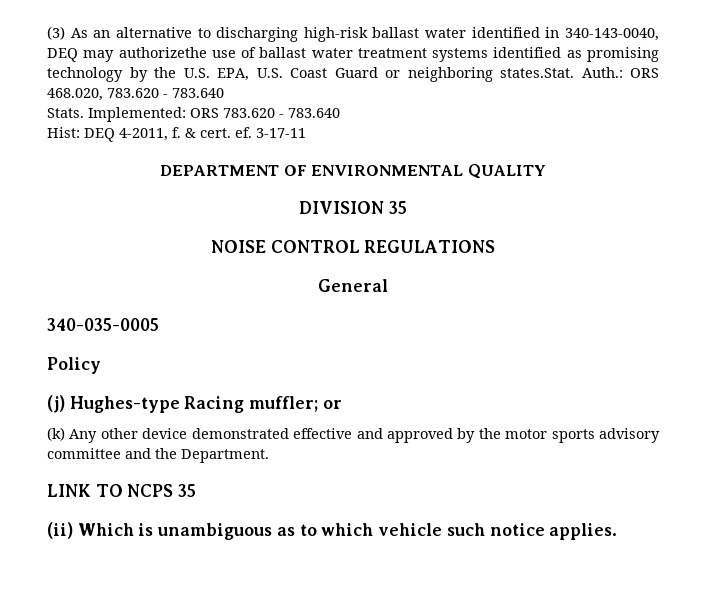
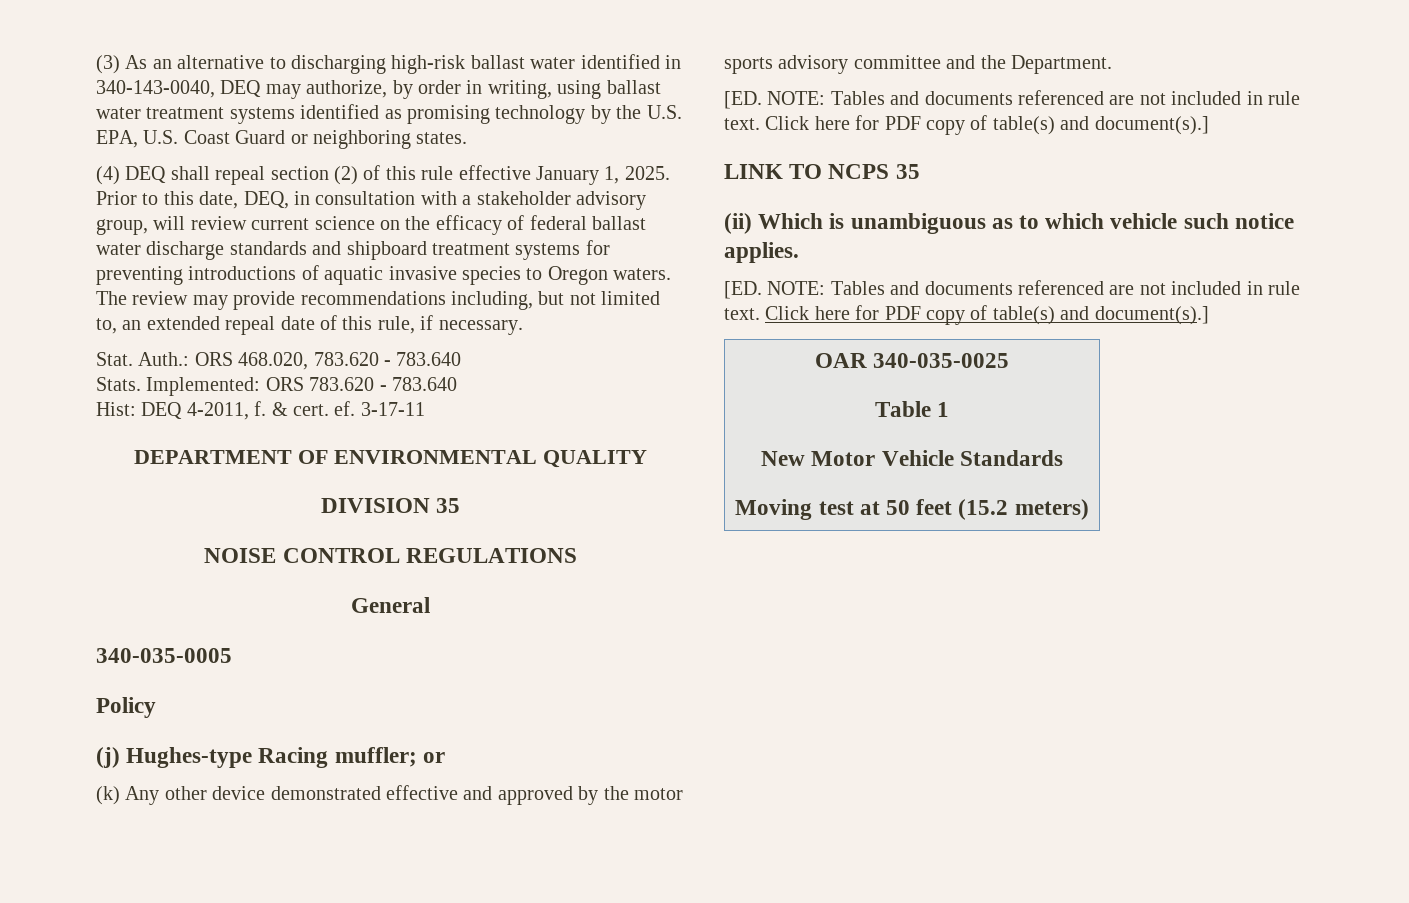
[118,47,257,58] authorizethe use of -> [306,80,602,99] authorize, by order in writing, using
[500,68,574,78] states.Stat. -> [416,132,468,144] [96,165,670,185] [96,191,646,210] [96,215,646,235] [96,240,610,260] [96,265,672,285] [96,291,661,310] [96,315,523,335] [96,352,133,366] states. // (4) DEQ shall repeal section (2) of this rule effective January 1, 2025. Prior to this date, DEQ, in consultation with a stakeholder advisory group, will review current science on the efficacy of federal ballast water discharge standards and shipboard treatment systems for preventing introductions of aquatic invasive species to Oregon waters. The review may provide recommendations including, but not limited to, an extended repeal date of this rule, if necessary. // Stat.
(269, 456) none -> [724,90,1300,109] [724,115,1209,135] // [ED. NOTE: Tables and documents referenced are not included in rule text. Click here for PDF copy of table(s) and document(s).]
(618, 531) none -> [724,280,1300,299] [724,305,1209,325] [814,353,1010,368] [874,401,950,417] [761,450,1063,466] [735,499,1089,520] // [ED. NOTE: Tables and documents referenced are not included in rule text. Click here for PDF copy of table(s) and document(s).] // OAR 340-035-0025 // Table 1 // New Motor Vehicle Standards // Moving test at 50 feet (15.2 meters)

